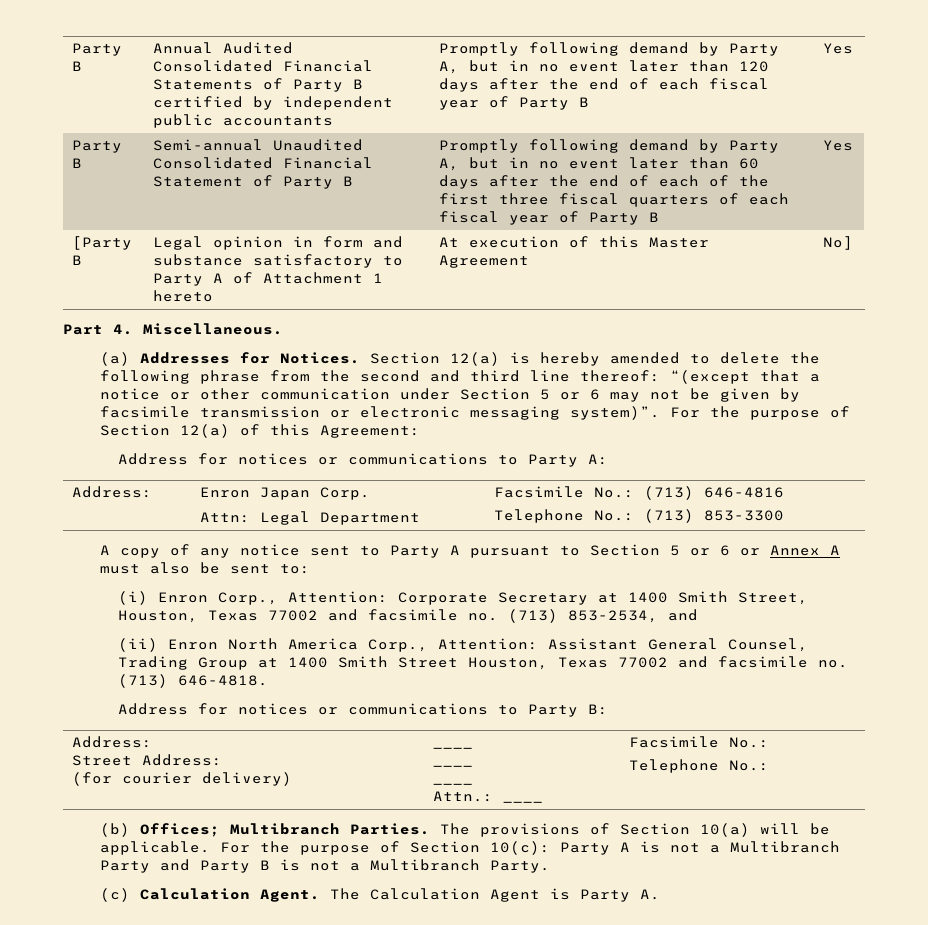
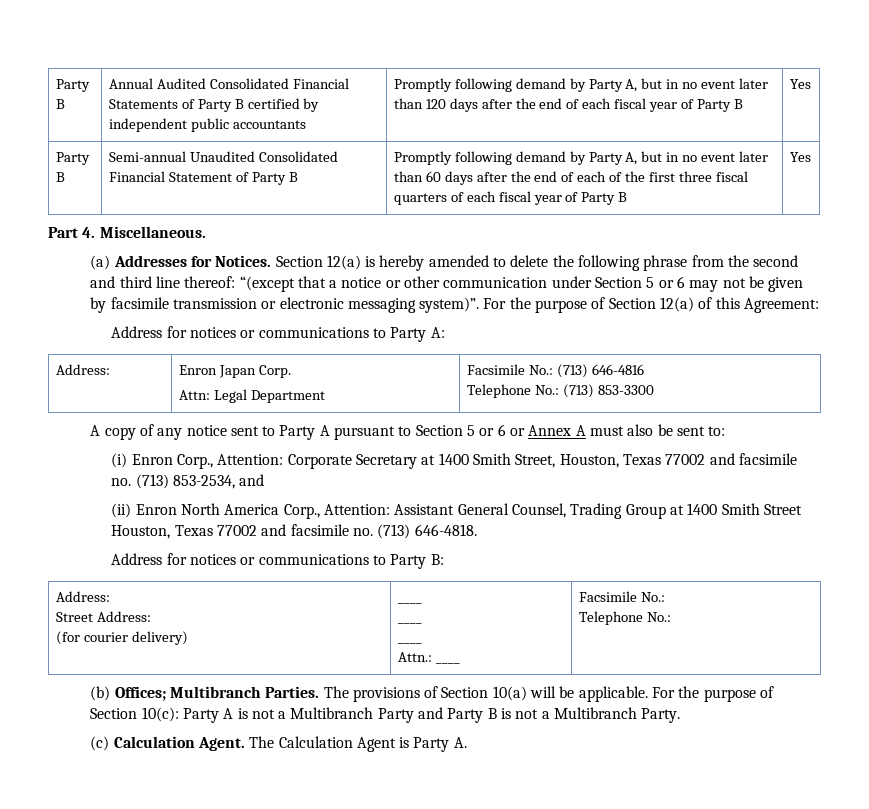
[72,236,133,250] [72,255,83,265] [153,236,404,250] [153,254,404,268] [153,272,384,286] [153,290,214,302] [439,236,710,248] [439,255,530,268] [823,236,854,250] // [Party B | Legal opinion in form and substance satisfactory to Party A of Attachment 1 hereto | At execution of this Master Agreement | No] -> (811, 157) none

